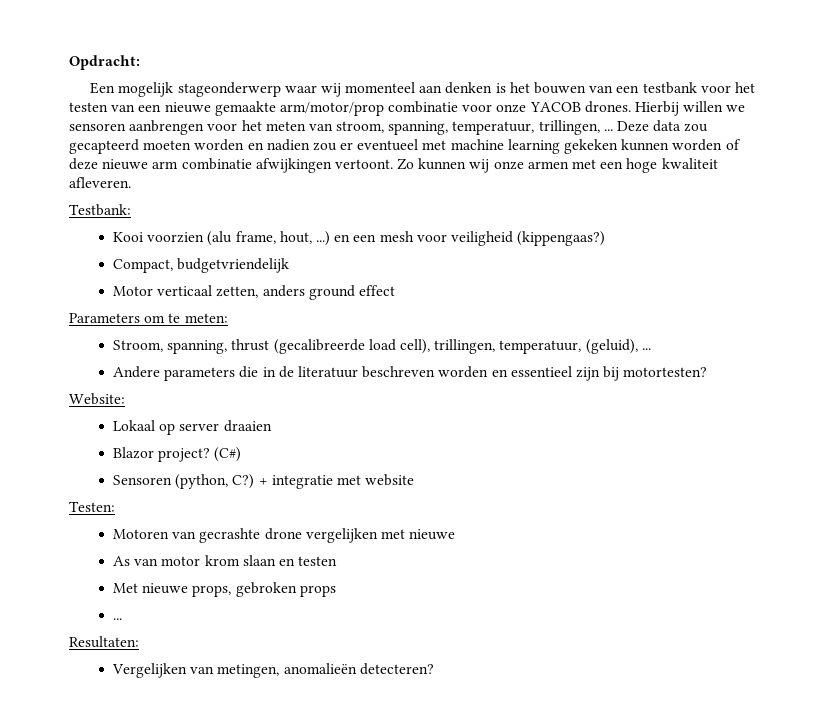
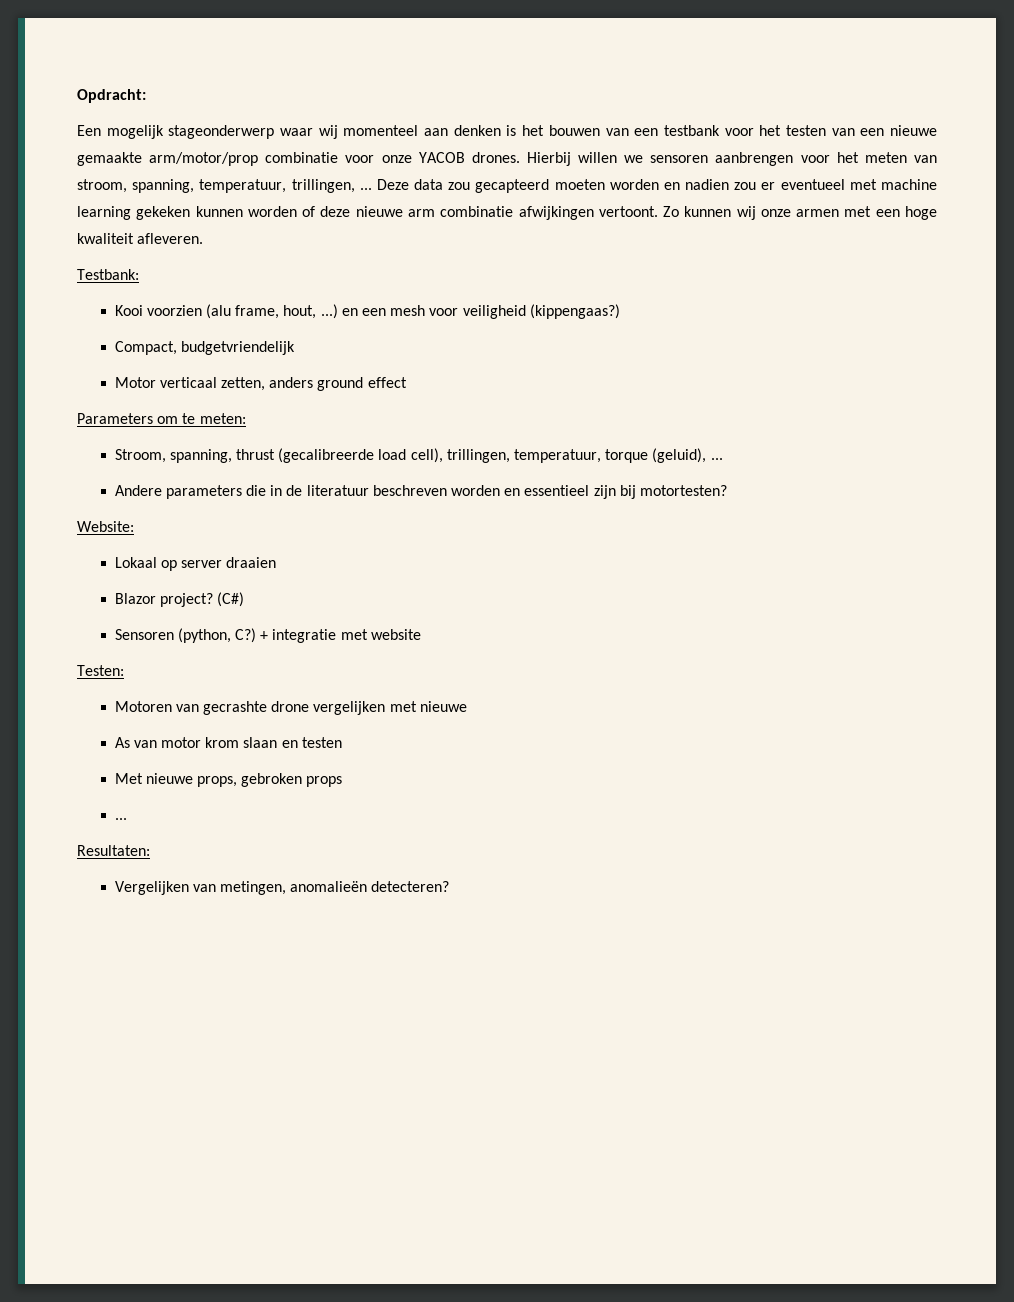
(582, 347) none -> [605,449,649,463] torque

